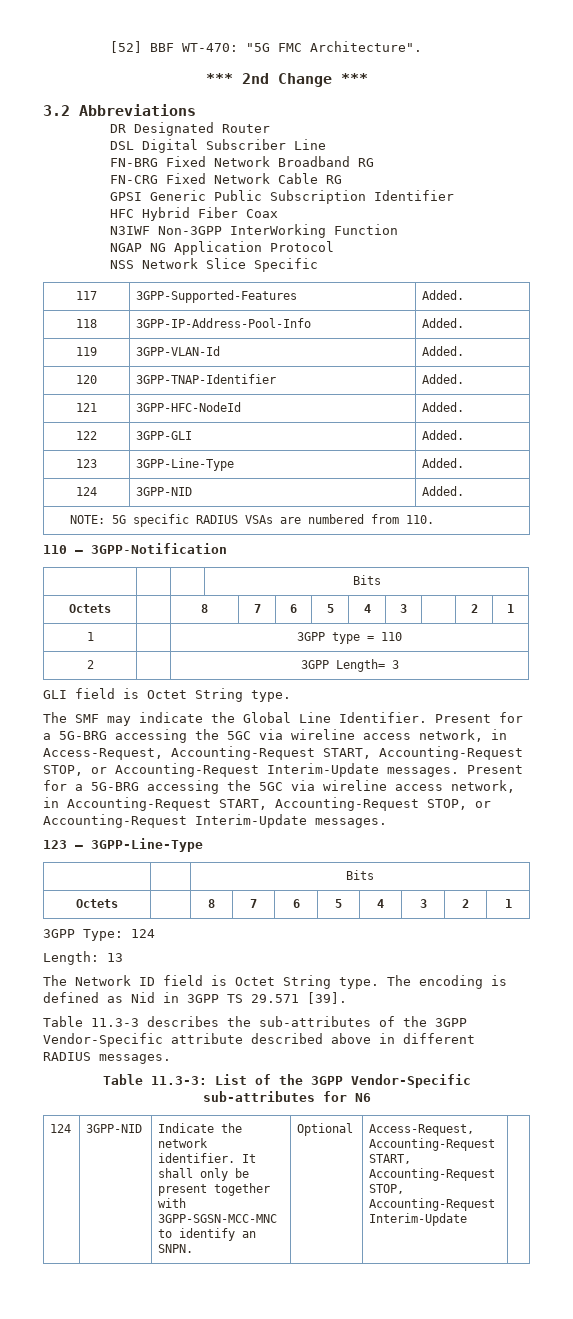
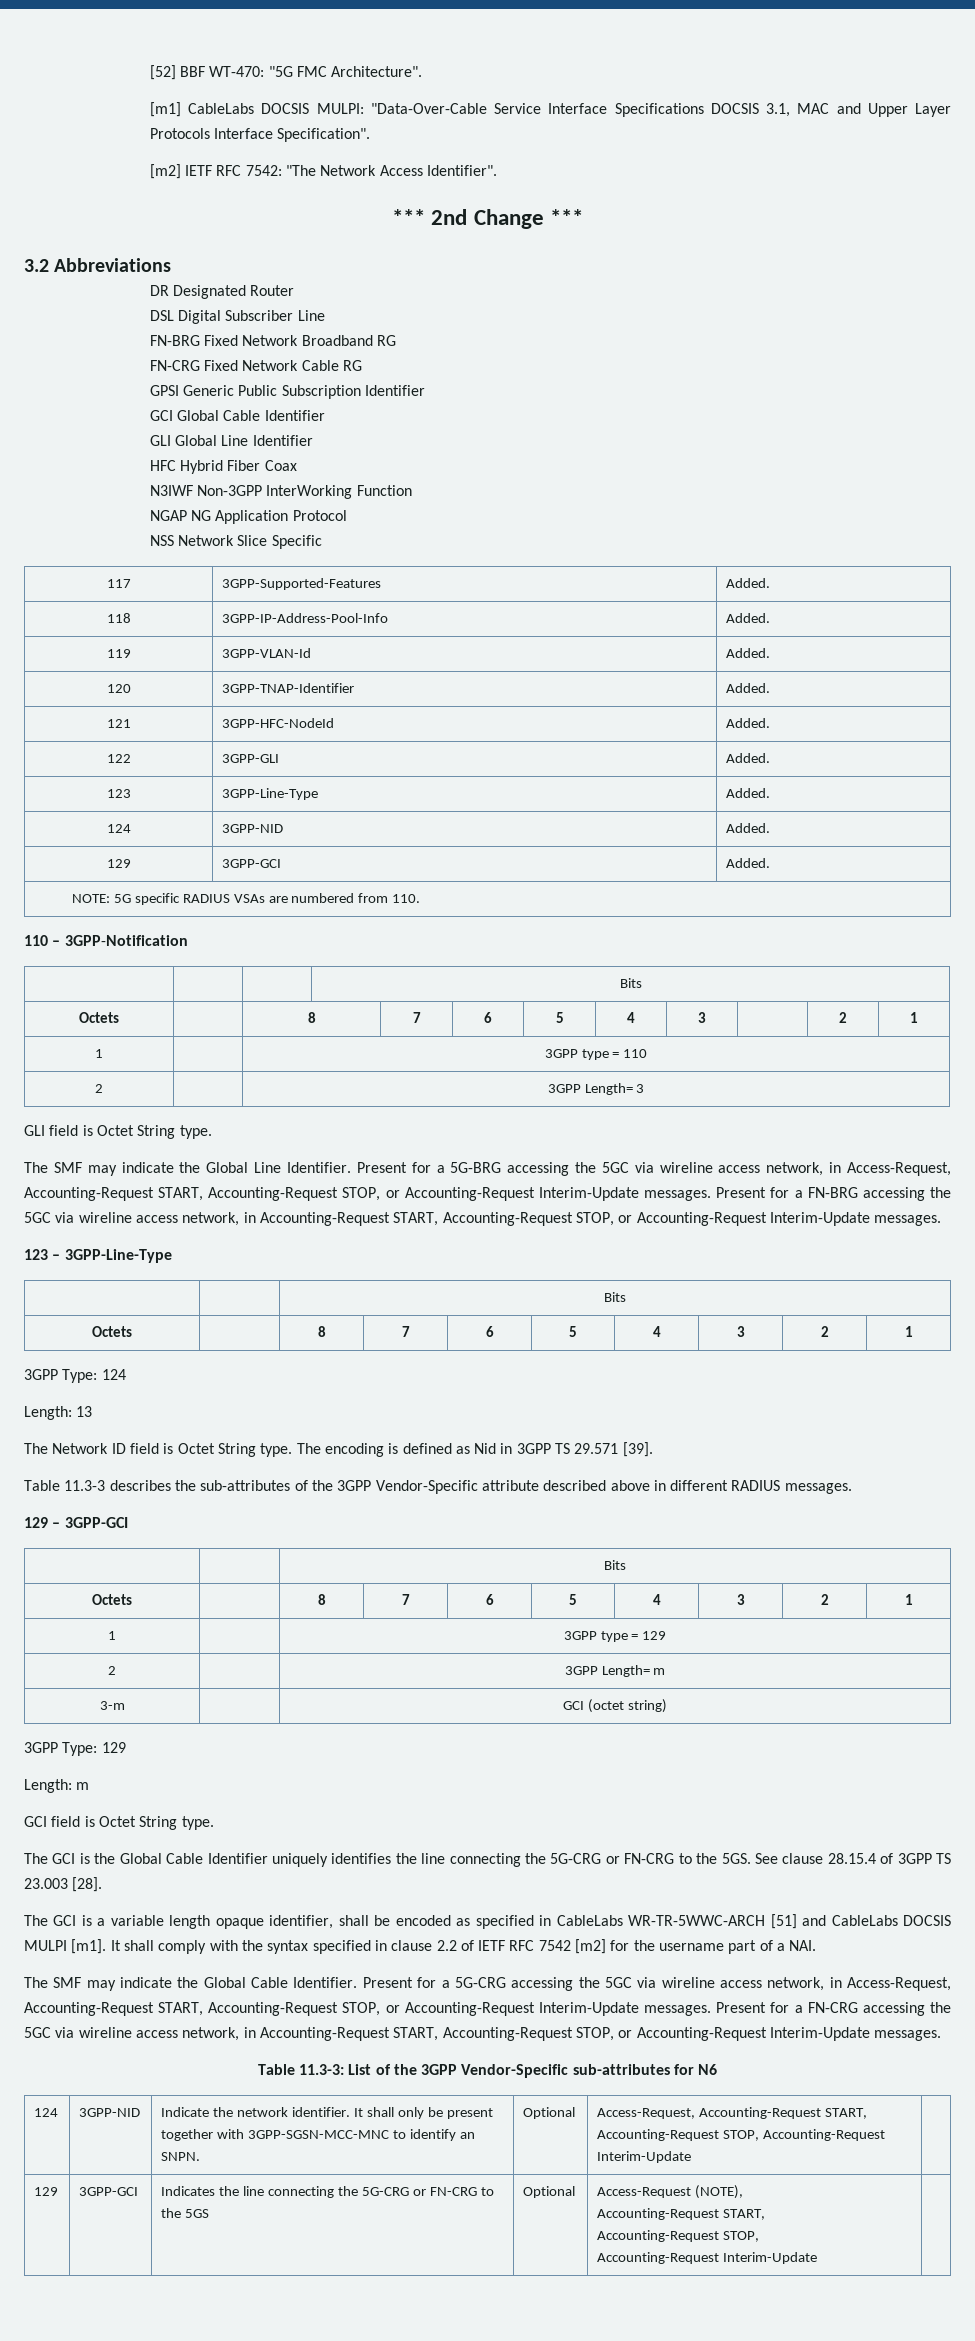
(422, 46) none -> [149,102,952,117] [149,128,371,142] [149,164,498,179] // [m1] CableLabs DOCSIS MULPI: "Data-Over-Cable Service Interface Specifications DOCSIS 3.1, MAC and Upper Layer Protocols Interface Specification". // [m2] IETF RFC 7542: "The Network Access Identifier".
(454, 195) none -> [149,410,325,421] [149,435,313,446] // GCI Global Cable Identifier // GLI Global Line Identifier
(465, 491) none -> [106,859,131,868] [222,859,282,868] [726,858,771,868] // 129 | 3GPP-GCI | Added.
[91,782,139,791] 5G-BRG -> [807,1187,858,1198] FN-BRG
(171, 1059) none -> [24,1517,128,1528] [604,1560,626,1570] [92,1594,132,1605] [317,1594,326,1605] [401,1594,410,1605] [485,1594,494,1605] [569,1594,577,1605] [652,1594,661,1605] [736,1594,745,1605] [820,1594,829,1605] [904,1594,913,1605] [108,1631,116,1640] [563,1631,667,1642] [108,1666,116,1675] [564,1665,666,1677] [99,1701,125,1710] [563,1699,667,1713] [24,1742,126,1756] [24,1779,90,1793] [24,1816,214,1830] [24,1853,951,1867] [24,1877,103,1892] [24,1914,952,1929] [24,1939,817,1954] [24,1977,952,1991] [24,2002,952,2016] [24,2027,942,2041] // 129 – 3GPP-GCI // | | Bits // Octets | | 8 | 7 | 6 | 5 | 4 | 3 | 2 | 1 // 1 | | 3GPP type = 129 // 2 | | 3GPP Length= m // 3-m | | GCI (octet string) // 3GPP Type: 129 // Length: m // GCI field is Octet String type. // The GCI is the Global Cable Identifier uniquely identifies the line connecting the 5G-CRG or FN-CRG to the 5GS. See clause 28.15.4 of 3GPP TS 23.003 [28]. // The GCI is a variable length opaque identifier, shall be encoded as specified in CableLabs WR-TR-5WWC-ARCH [51] and CableLabs DOCSIS MULPI [m1]. It shall comply with the syntax specified in clause 2.2 of IETF RFC 7542 [m2] for the username part of a NAI. // The SMF may indicate the Global Cable Identifier. Present for a 5G-CRG accessing the 5GC via wireline access network, in Access-Request, Accounting-Request START, Accounting-Request STOP, or Accounting-Request Interim-Update messages. Present for a FN-CRG accessing the 5GC via wireline access network, in Accounting-Request START, Accounting-Request STOP, or Accounting-Request Interim-Update messages.
(468, 1219) none -> [34,2187,59,2196] [79,2187,139,2196] [161,2186,494,2198] [161,2208,210,2218] [523,2186,576,2198] [597,2185,744,2199] [597,2208,766,2220] [597,2230,760,2242] [597,2252,818,2264] // 129 | 3GPP-GCI | Indicates the line connecting the 5G-CRG or FN-CRG to the 5GS | Optional | Access-Request (NOTE), // Accounting-Request START, // Accounting-Request STOP, // Accounting-Request Interim-Update |

